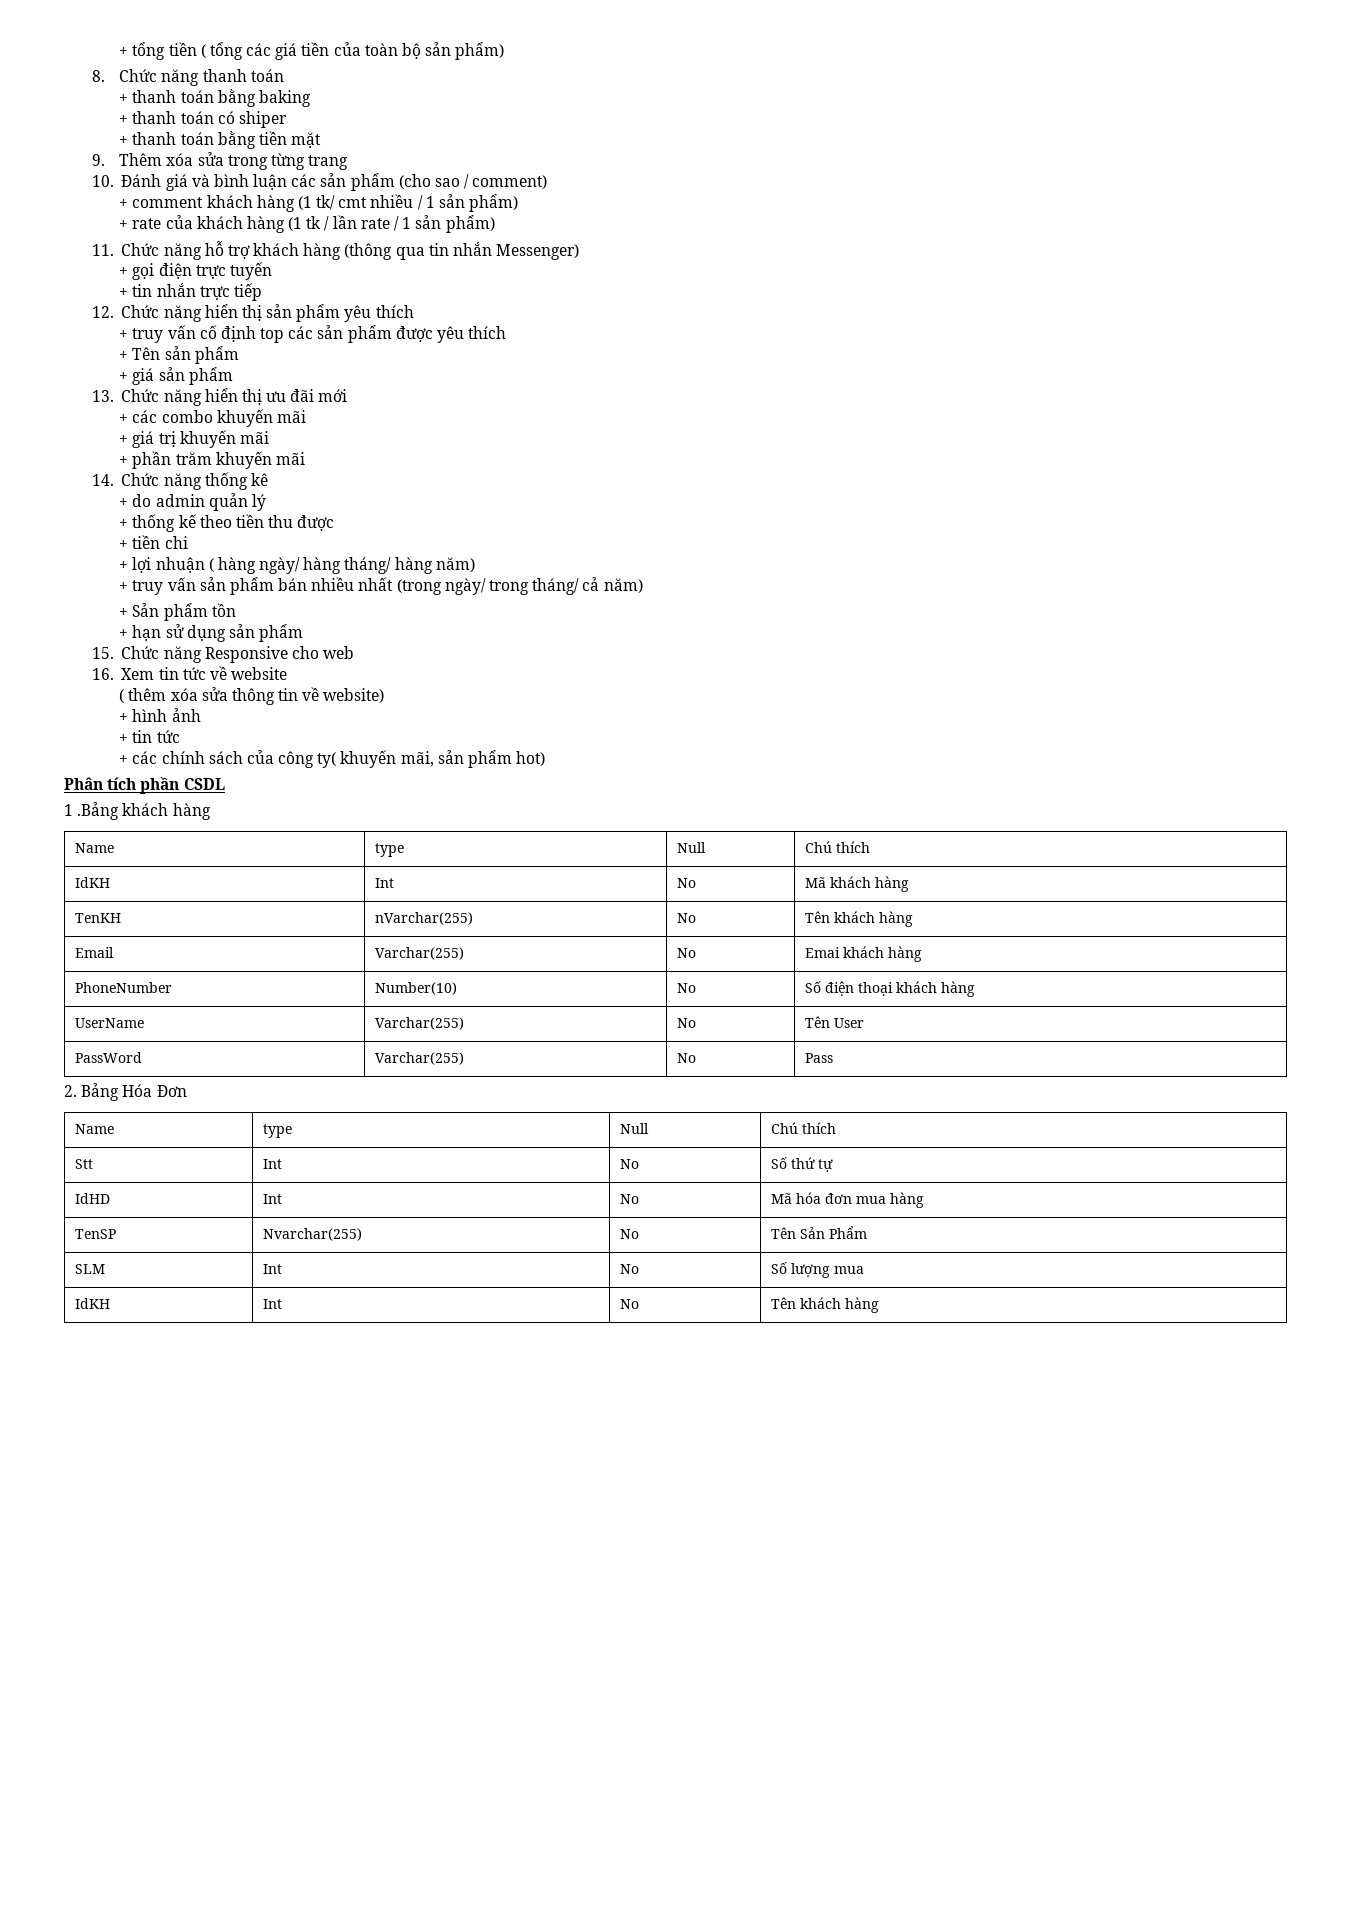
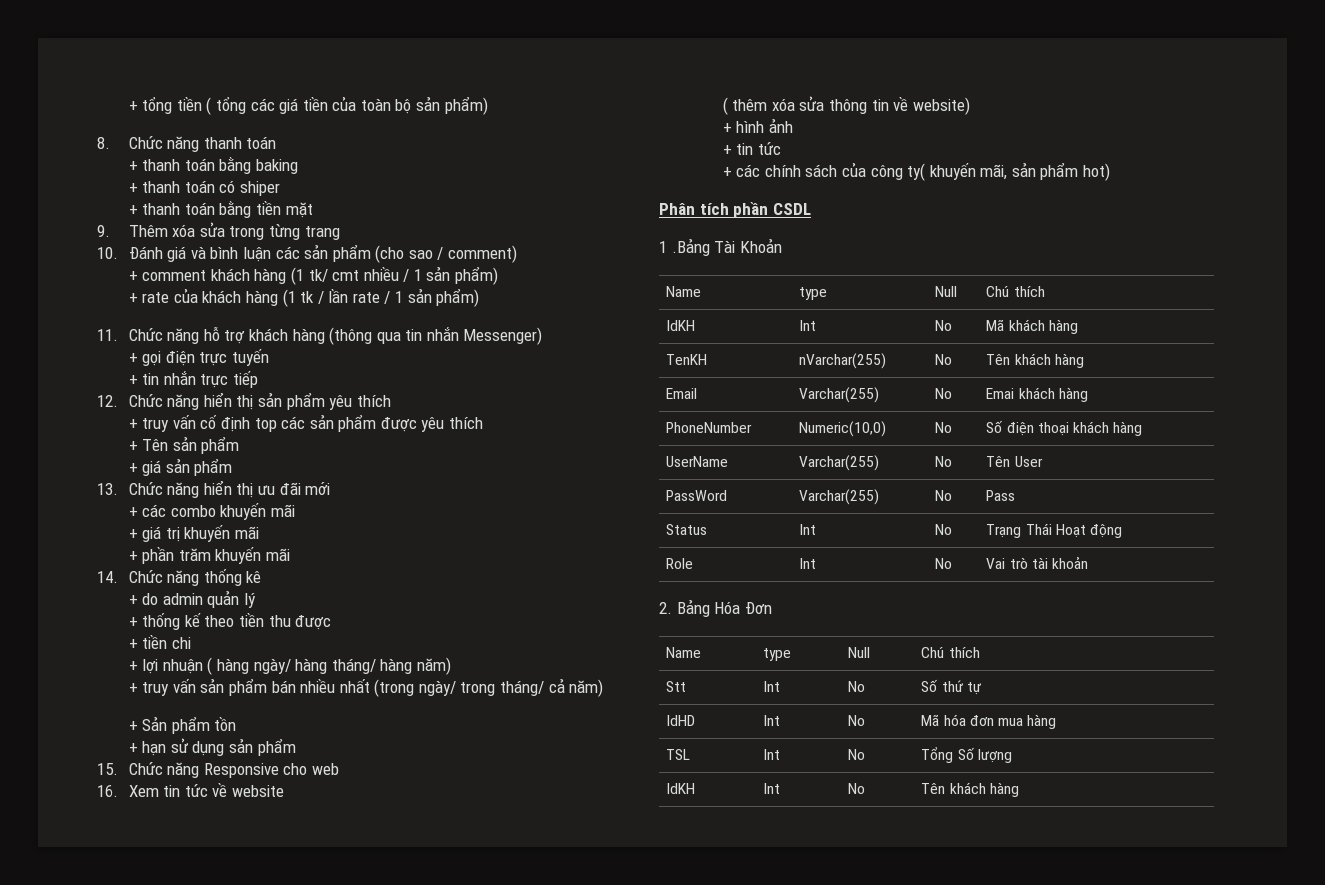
[122,803,211,820] khách hàng -> [714,238,782,253] Tài Khoản
[375,982,458,995] Number(10) -> [799,421,887,437] Numeric(10,0)
(834, 1058) none -> [666,524,708,535] [799,524,817,535] [935,524,953,535] [986,523,1123,538] [666,558,694,569] [799,558,817,569] [935,558,953,569] [986,557,1089,569] // Status | Int | No | Trạng Thái Hoạt động // Role | Int | No | Vai trò tài khoản
[75,1229,117,1239] [263,1228,363,1241] [620,1229,640,1239] [771,1226,868,1239] [75,1264,106,1274] [263,1264,283,1274] [620,1264,640,1274] TenSP | Nvarchar(255) | No | Tên Sản Phẩm // SLM | Int | No | -> [666,749,691,760] [763,749,781,760] [848,749,866,760] [921,747,954,763] TSL | Int | No | Tổng
[834,1266,865,1274] mua -> (1012, 756) none

